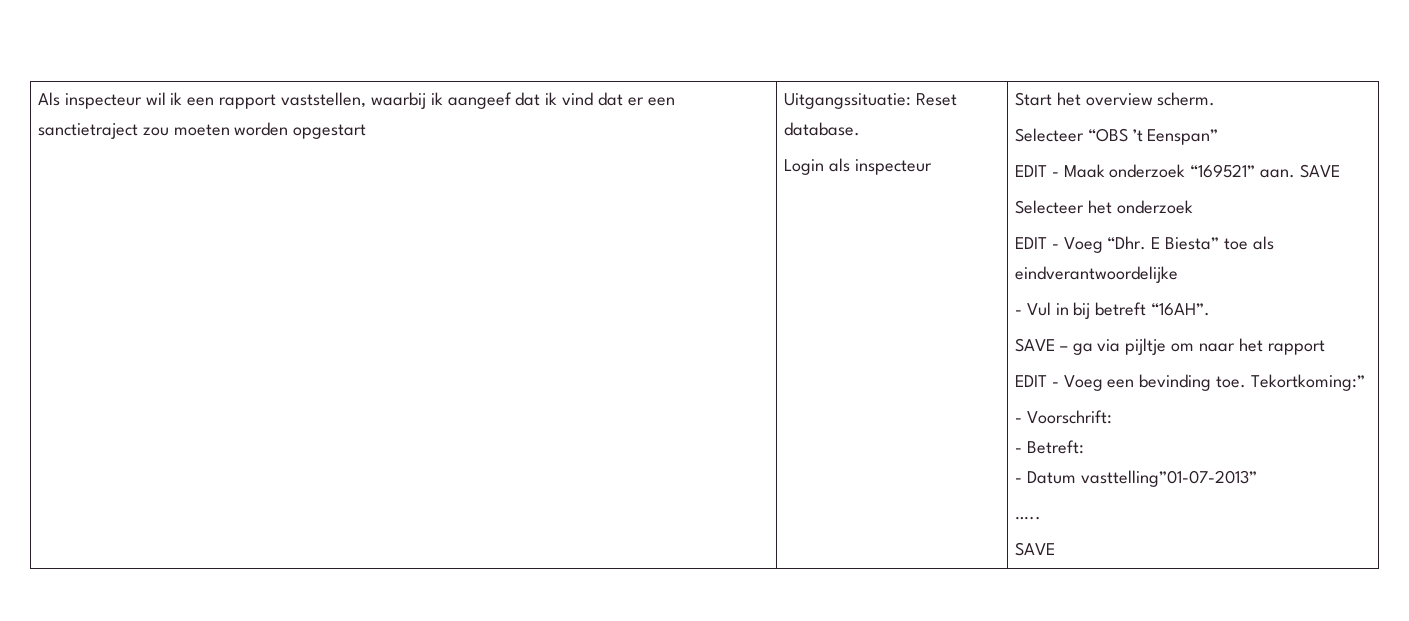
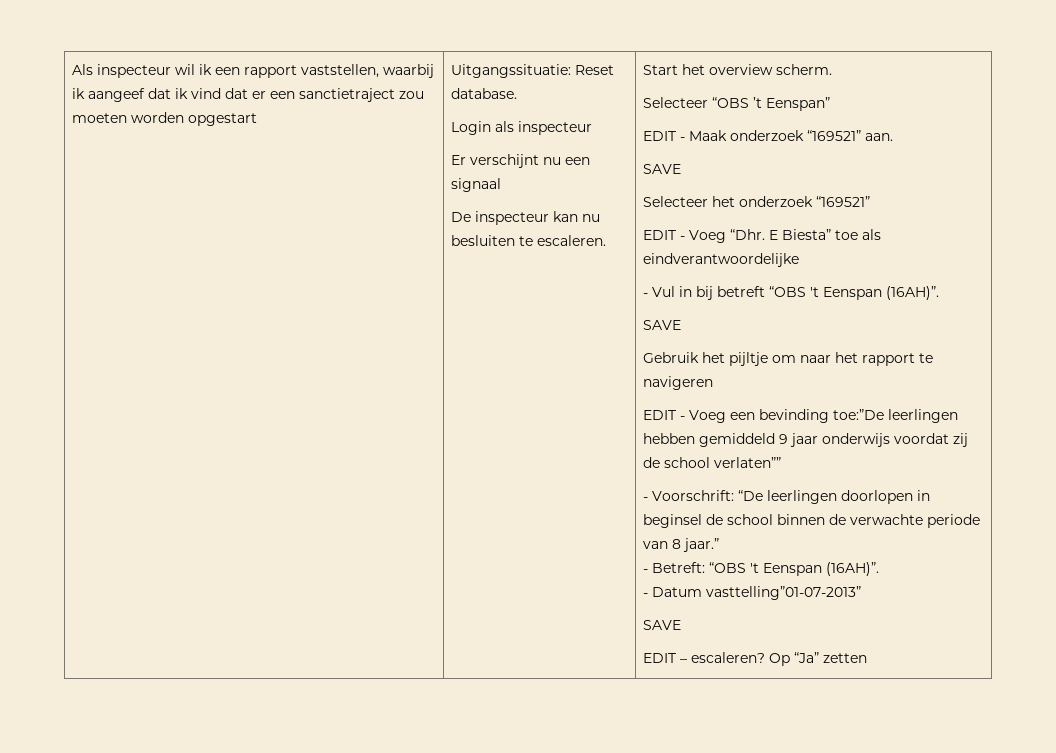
(932, 167) none -> [451,154,591,168] [451,178,502,192] [451,211,601,225] [451,235,607,246] // Er verschijnt nu een signaal // De inspecteur kan nu besluiten te escaleren.
(1296, 173) none -> (894, 137) //
(1193, 207) none -> [816,196,871,207] “169521”
[1151,303,1211,316] [1014,338,1121,355] “16AH”. // SAVE – ga via -> [769,286,940,300] [643,320,682,330] [643,352,726,363] “OBS 't Eenspan (16AH)”. // SAVE // Gebruik het
(1325, 347) none -> [919,353,934,363] [643,376,714,390] te navigeren
[1216,374,1366,391] [1014,410,1112,424] [1014,440,1084,454] [1014,470,1257,487] [1014,516,1041,520] [1014,542,1055,556] toe. Tekortkoming:” // - Voorschrift: // - Betreft: // - Datum vasttelling”01-07-2013” // ….. // SAVE -> [833,409,959,423] [643,433,969,447] [643,457,782,468] [643,490,931,504] [643,514,981,528] [643,538,720,552] [643,562,880,576] [643,586,862,600] [643,620,682,630] [643,652,868,666] toe:”De leerlingen hebben gemiddeld 9 jaar onderwijs voordat zij de school verlaten”” // - Voorschrift: “De leerlingen doorlopen in beginsel de school binnen de verwachte periode van 8 jaar.” // - Betreft: “OBS 't Eenspan (16AH)”. // - Datum vasttelling”01-07-2013” // SAVE // EDIT – escaleren? Op “Ja” zetten

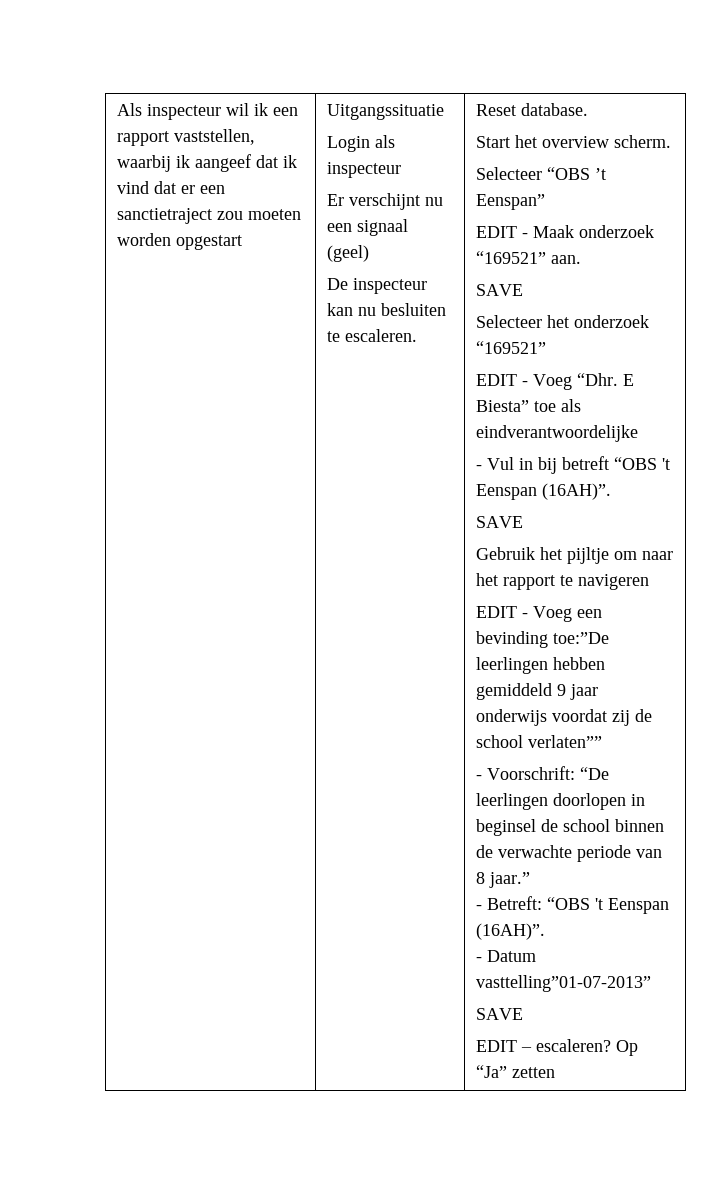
[451,64,615,78] [451,88,518,99] Uitgangssituatie: Reset database. -> [327,104,445,120] Uitgangssituatie
(502, 185) none -> [327,245,370,262] (geel)
(607, 240) none -> [476,103,589,116] Reset database. //

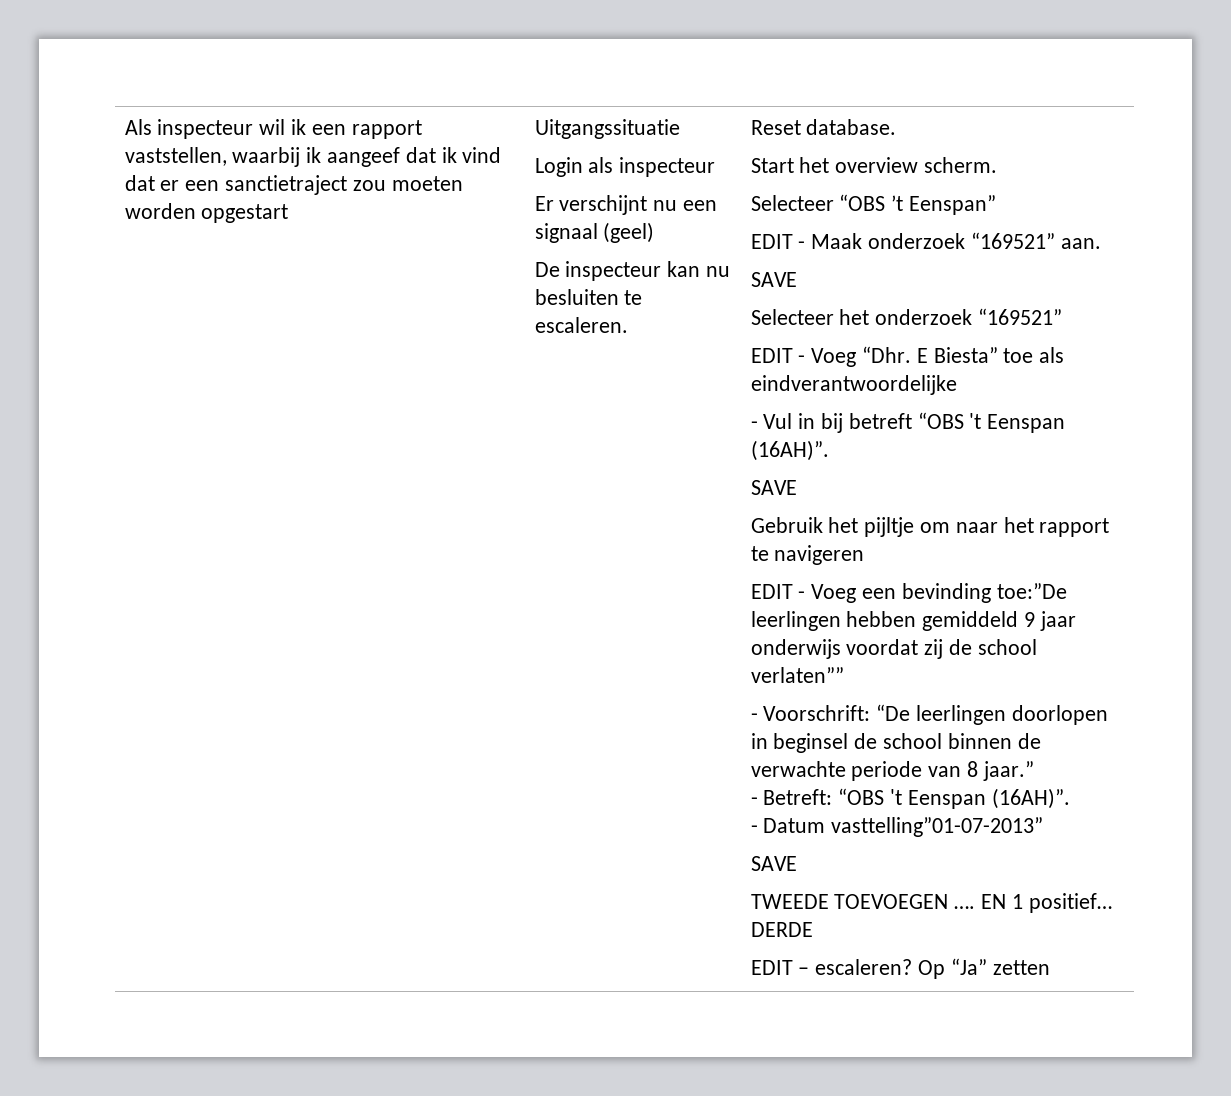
(524, 1014) none -> [750,893,1112,913] [750,922,813,937] // TWEEDE TOEVOEGEN …. EN 1 positief… DERDE

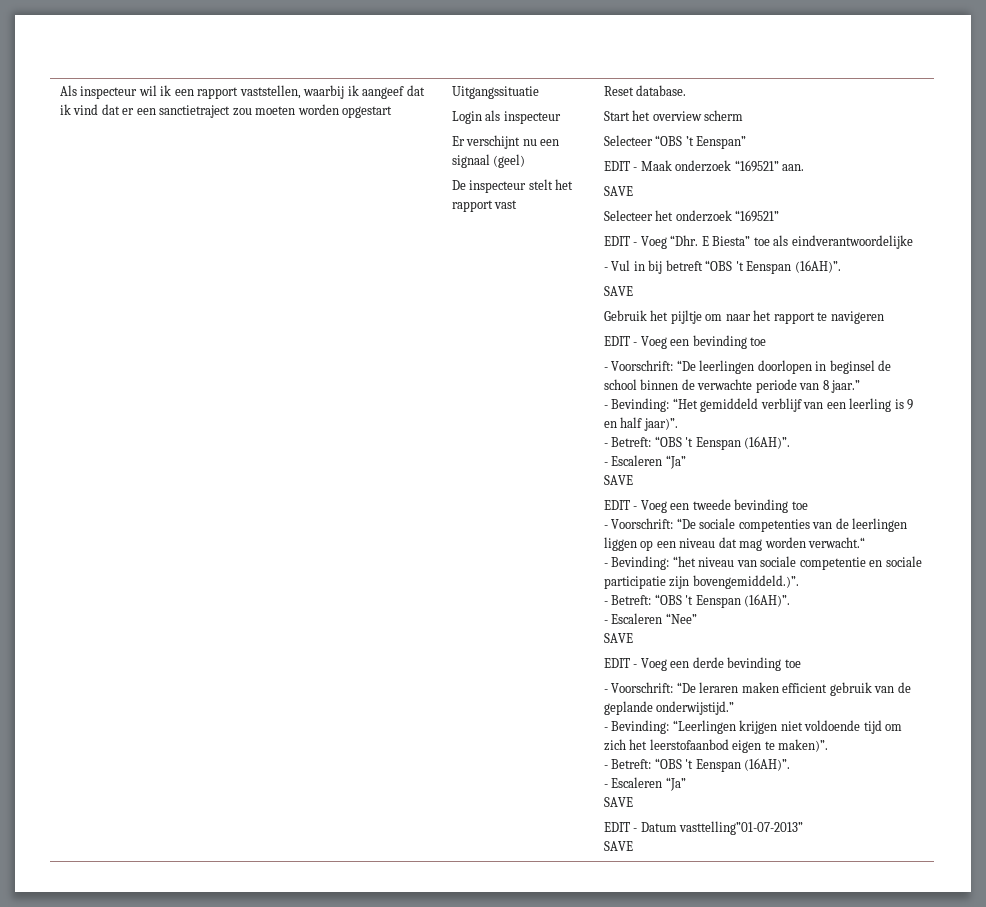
[667,261,730,277] [534,289,643,305] [534,317,628,333] kan nu besluiten te escaleren. -> [528,179,574,190] [451,200,518,212] stelt het rapport vast
[923,157,997,173] scherm. -> [704,110,744,121] scherm
[996,583,1067,599] [750,611,1076,631] [750,639,1037,659] [750,667,844,683] toe:”De leerlingen hebben gemiddeld 9 jaar onderwijs voordat zij de school verlaten”” -> [750,337,767,346] toe
[750,788,1070,809] [750,817,1044,837] [750,856,797,871] [750,893,1112,913] [750,922,813,937] [750,958,1050,979] // - Betreft: “OBS 't Eenspan (16AH)”. // - Datum vasttelling”01-07-2013” // SAVE // TWEEDE TOEVOEGEN …. EN 1 positief… DERDE // EDIT – escaleren? Op “Ja” zetten -> [603,398,914,412] [603,417,678,431] [603,436,791,450] [603,455,686,469] [603,475,633,485] [603,499,808,513] [603,518,908,532] [603,537,866,551] [603,556,922,570] [603,575,799,589] [603,594,791,608] [603,613,697,624] [603,633,633,643] [603,657,801,671] [603,682,911,696] [603,701,735,715] [603,720,903,734] [603,739,829,753] [603,758,791,772] [603,777,686,791] [603,797,633,807] [603,821,804,835] [603,841,633,851] // - Bevinding: “Het gemiddeld verblijf van een leerling is 9 en half jaar)”. // - Betreft: “OBS 't Eenspan (16AH)”. // - Escaleren “Ja” // SAVE // EDIT - Voeg een tweede bevinding toe // - Voorschrift: “De sociale competenties van de leerlingen liggen op een niveau dat mag worden verwacht.“ // - Bevinding: “het niveau van sociale competentie en sociale participatie zijn bovengemiddeld.)”. // - Betreft: “OBS 't Eenspan (16AH)”. // - Escaleren “Nee” // SAVE // EDIT - Voeg een derde bevinding toe // - Voorschrift: “De leraren maken efficient gebruik van de geplande onderwijstijd.” // - Bevinding: “Leerlingen krijgen niet voldoende tijd om zich het leerstofaanbod eigen te maken)”. // - Betreft: “OBS 't Eenspan (16AH)”. // - Escaleren “Ja” // SAVE // EDIT - Datum vasttelling”01-07-2013” // SAVE

